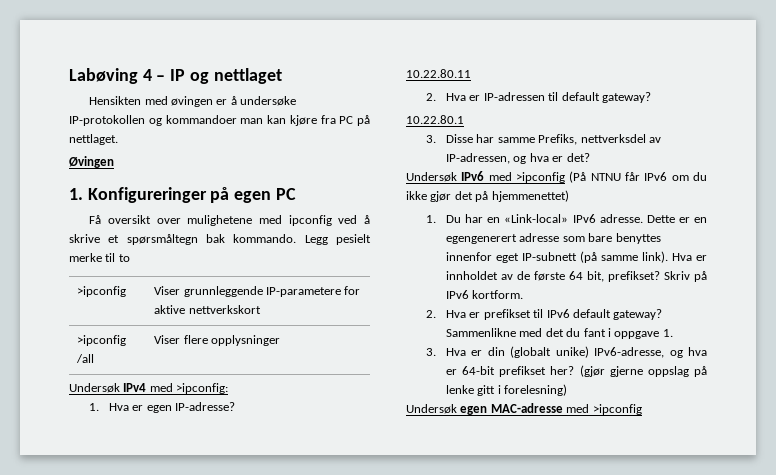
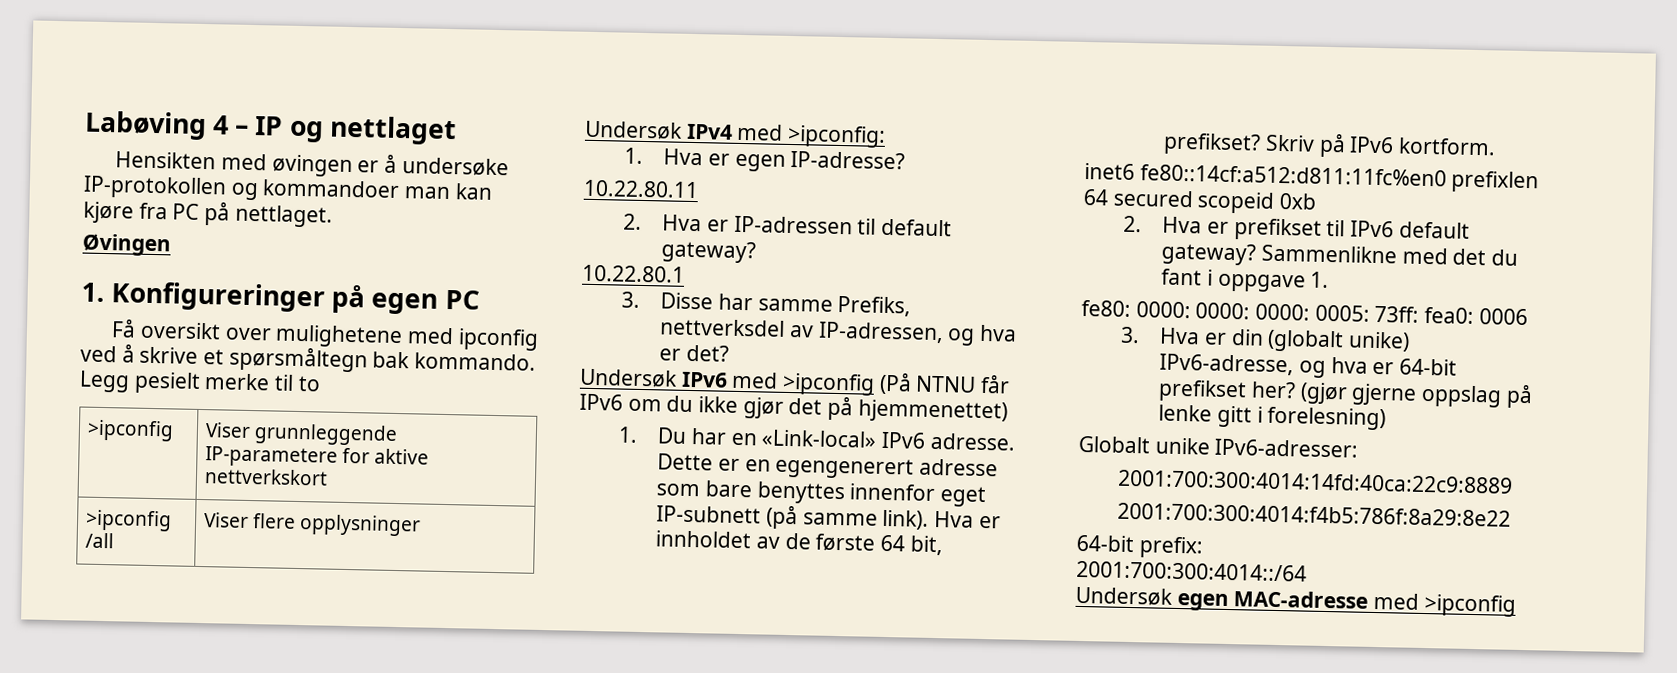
(524, 294) none -> [1084,162,1540,194] [1083,188,1318,214] // inet6 fe80::14cf:a512:d811:11fc%en0 prefixlen 64 secured scopeid 0xb
(673, 333) none -> [1081,299,1528,326] // fe80: 0000: 0000: 0000: 0005: 73ff: fea0: 0006
(568, 390) none -> [1078,435,1359,458] [1117,469,1513,494] [1116,502,1511,527] [1076,534,1203,559] [1076,560,1307,582] // Globalt unike IPv6-adresser: // 2001:700:300:4014:14fd:40ca:22c9:8889 // 2001:700:300:4014:f4b5:786f:8a29:8e22 // 64-bit prefix: // 2001:700:300:4014::/64

